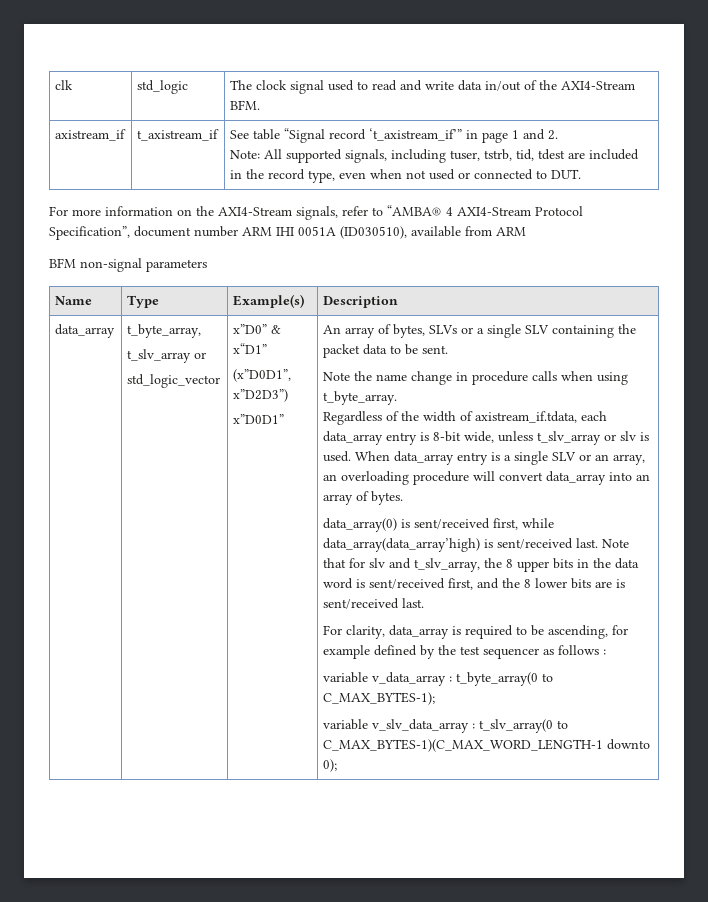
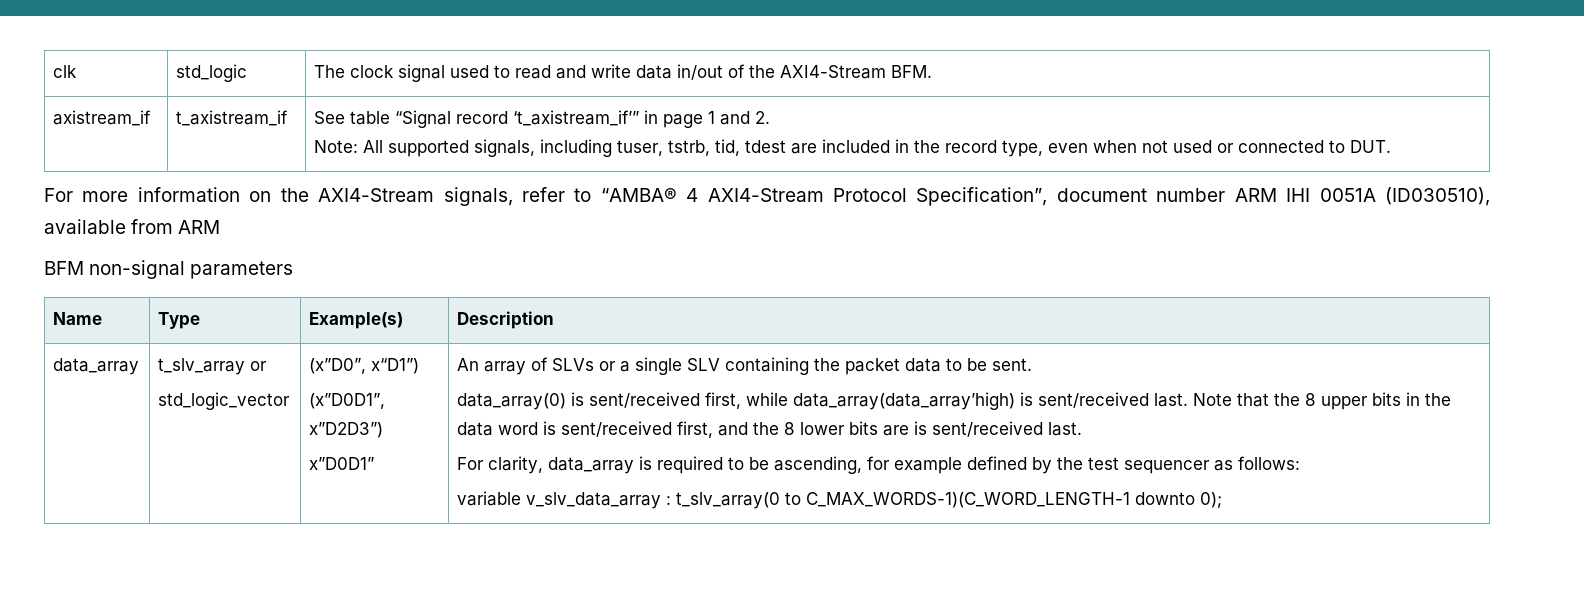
[127,324,202,338] t_byte_array, // -> (140, 366) none
[233,324,282,334] [233,343,268,354] x”D0” & x“D1” -> [309,358,420,374] (x”D0”, x“D1”)
[393,324,426,338] bytes, -> (549, 364) none
[323,371,629,385] [323,391,398,405] [323,411,608,425] [323,431,650,445] [323,451,646,465] [323,471,651,485] [323,491,404,505] // Note the name change in procedure calls when using t_byte_array. // Regardless of the width of axistream_if.tdata, each data_array entry is 8-bit wide, unless t_slv_array or slv is used. When data_array entry is a single SLV or an array, an overloading procedure will convert data_array into an array of bytes. -> (1033, 364) none
[349,558,481,572] for slv and t_slv_array, -> (1270, 400) none
[558,645,607,655] [323,672,554,686] [323,692,436,705] follows : // variable v_data_array : t_byte_array(0 to C_MAX_BYTES-1); -> [1238,456,1301,470] follows:
[323,739,604,752] C_MAX_BYTES-1)(C_MAX_WORD_LENGTH-1 -> [806,492,1131,508] C_MAX_WORDS-1)(C_WORD_LENGTH-1

